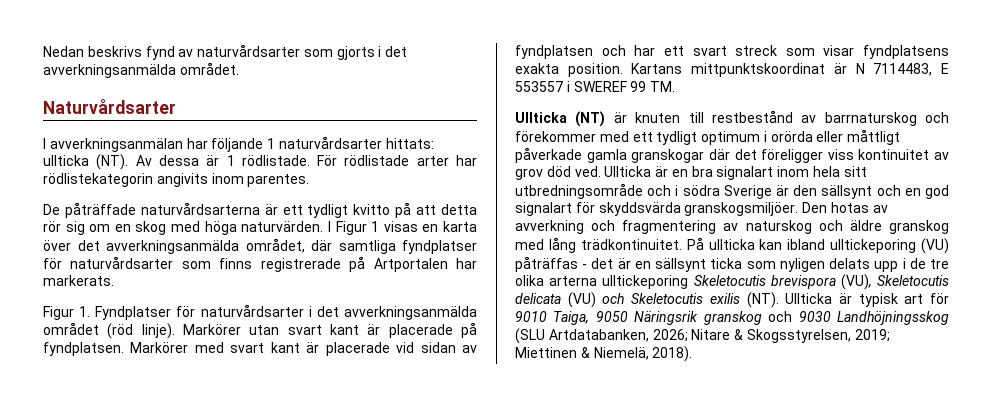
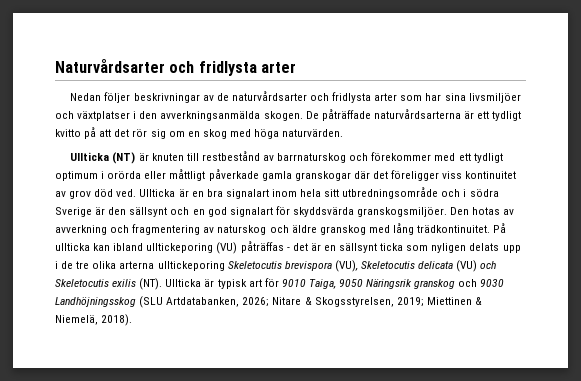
[43,44,408,60] [43,62,239,78] [43,99,176,114] [43,136,434,152] [43,154,478,170] [43,173,310,187] Nedan beskrivs fynd av naturvårdsarter som gjorts i det avverkningsanmälda området. // Naturvårdsarter // I avverkningsanmälan har följande 1 naturvårdsarter hittats: ullticka (NT). Av dessa är 1 rödlistade. För rödlistade arter har rödlistekategorin angivits inom parentes. // -> [55,59,296,76] [70,91,521,103] [55,111,303,121] Naturvårdsarter och fridlysta arter // Nedan följer beskrivningar av de naturvårdsarter och fridlysta arter som har sina livsmiljöer och växtplatser i den avverkningsanmälda skogen.
[441,204,478,215] detta -> [114,129,130,137] det
[327,221,478,235] [43,238,477,254] [43,256,477,272] [43,275,114,286] [43,304,478,320] [43,322,477,339] [43,342,478,356] [515,45,949,59] [515,63,949,77] [515,81,676,92] I Figur 1 visas en karta över det avverkningsanmälda området, där samtliga fyndplatser för naturvårdsarter som finns registrerade på Artportalen har markerats. // Figur 1. Fyndplatser för naturvårdsarter i det avverkningsanmälda området (röd linje). Markörer utan svart kant är placerade på fyndplatsen. Markörer med svart kant är placerade vid sidan av fyndplatsen och har ett svart streck som visar fyndplatsens exakta position. Kartans mittpunktskoordinat är N 7114483, E 553557 i SWEREF 99 TM. -> (344, 133) none

